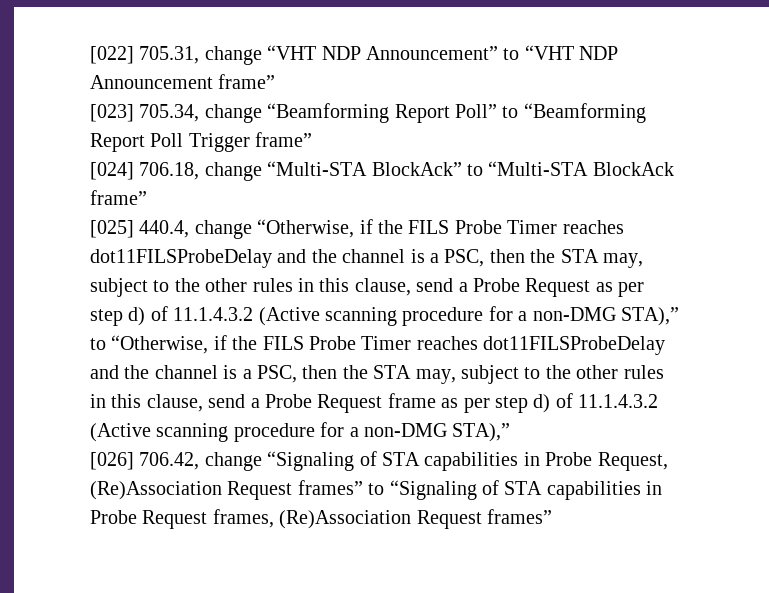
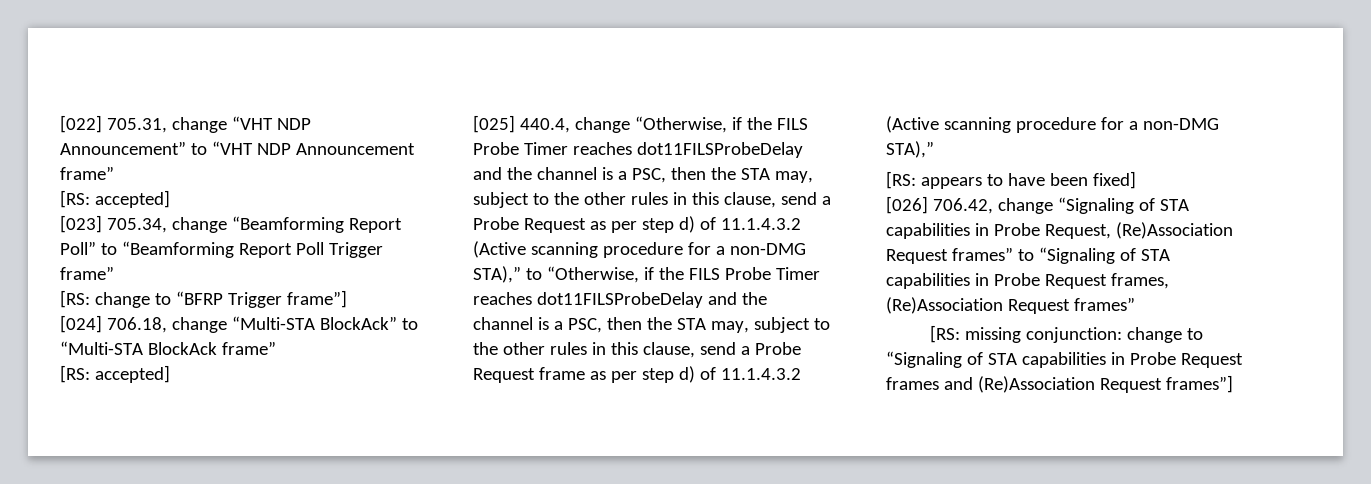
(276, 81) none -> [60,190,170,208] // [RS: accepted]
(313, 139) none -> [60,290,347,308] // [RS: change to “BFRP Trigger frame”]
(147, 197) none -> [60,365,170,383] // [RS: accepted]
(511, 432) none -> [886,171,1136,189] // [RS: appears to have been fixed]
(552, 516) none -> [929,325,1203,343] [886,351,1243,368] [886,375,1233,393] // [RS: missing conjunction: change to “Signaling of STA capabilities in Probe Request frames and (Re)Association Request frames”]

